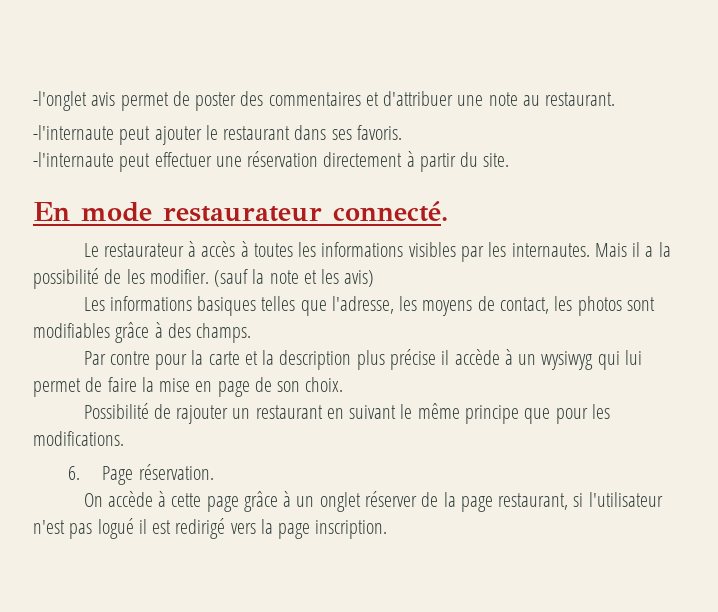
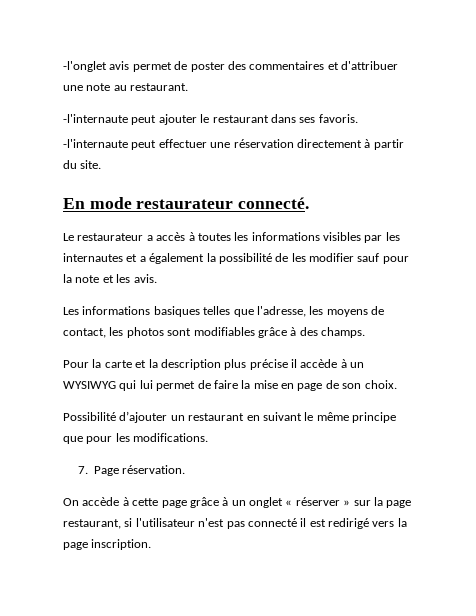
[188,241,197,257] à -> [146,235,153,241] a
[511,242,654,257] internautes. Mais il a -> [63,253,205,264] internautes et a également
[149,269,249,287] modifier. (sauf -> [309,253,409,264] modifier sauf pour
[344,270,375,287] avis) -> [133,274,157,283] avis.
[83,351,188,370] Par contre pour -> [63,360,89,368] Pour
[541,351,594,370] wysiwyg -> [63,381,116,389] WYSIWYG
[153,404,229,424] de rajouter -> [119,411,168,423] d’ajouter
[67,466,80,480] 6. -> [77,466,88,474] 7.
[365,491,439,507] réserver de -> [285,497,371,506] « réserver » sur
[97,518,134,539] logué -> [247,518,297,527] connecté

